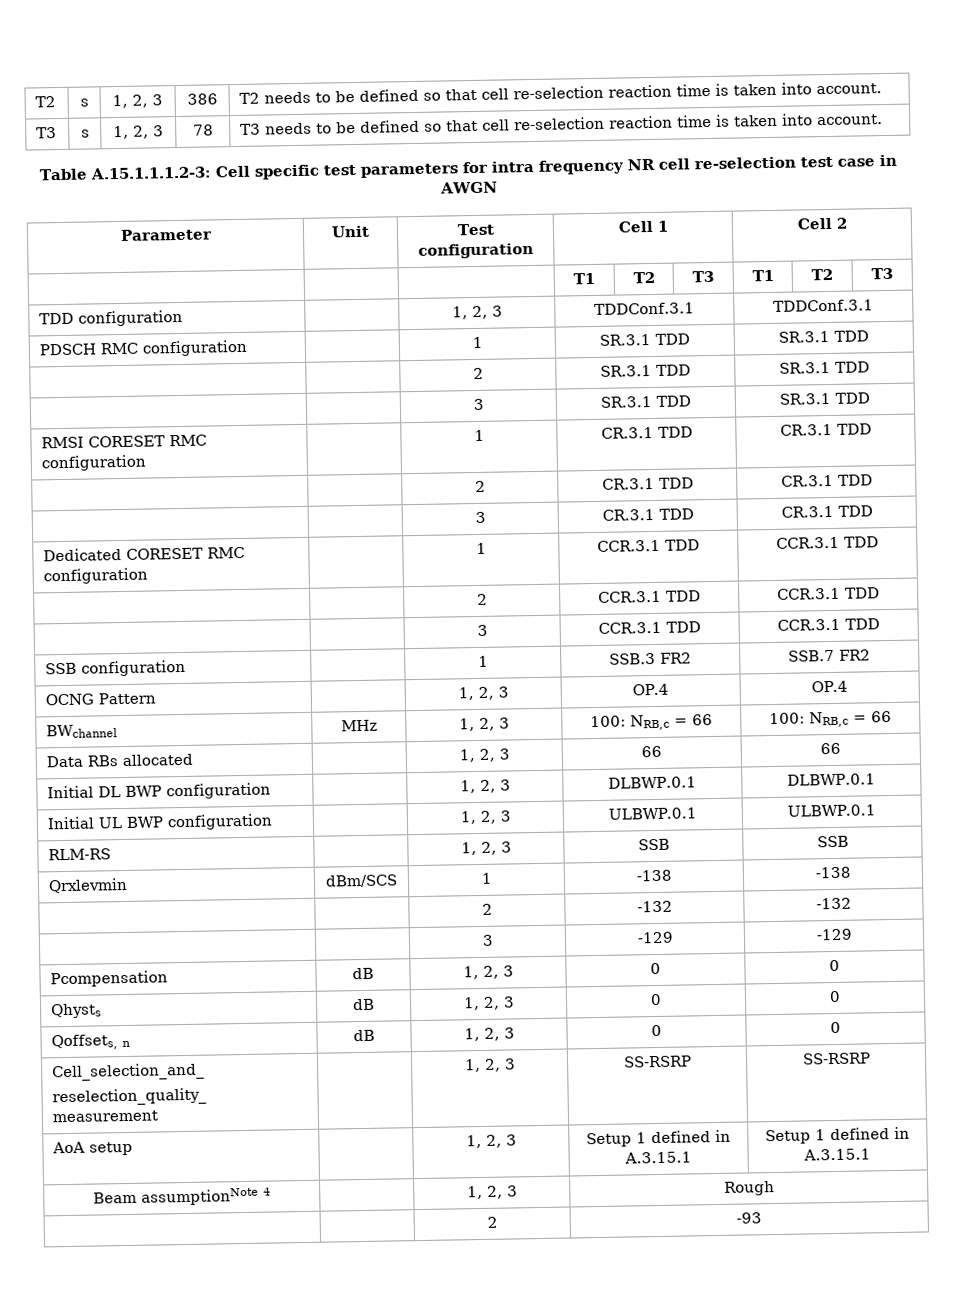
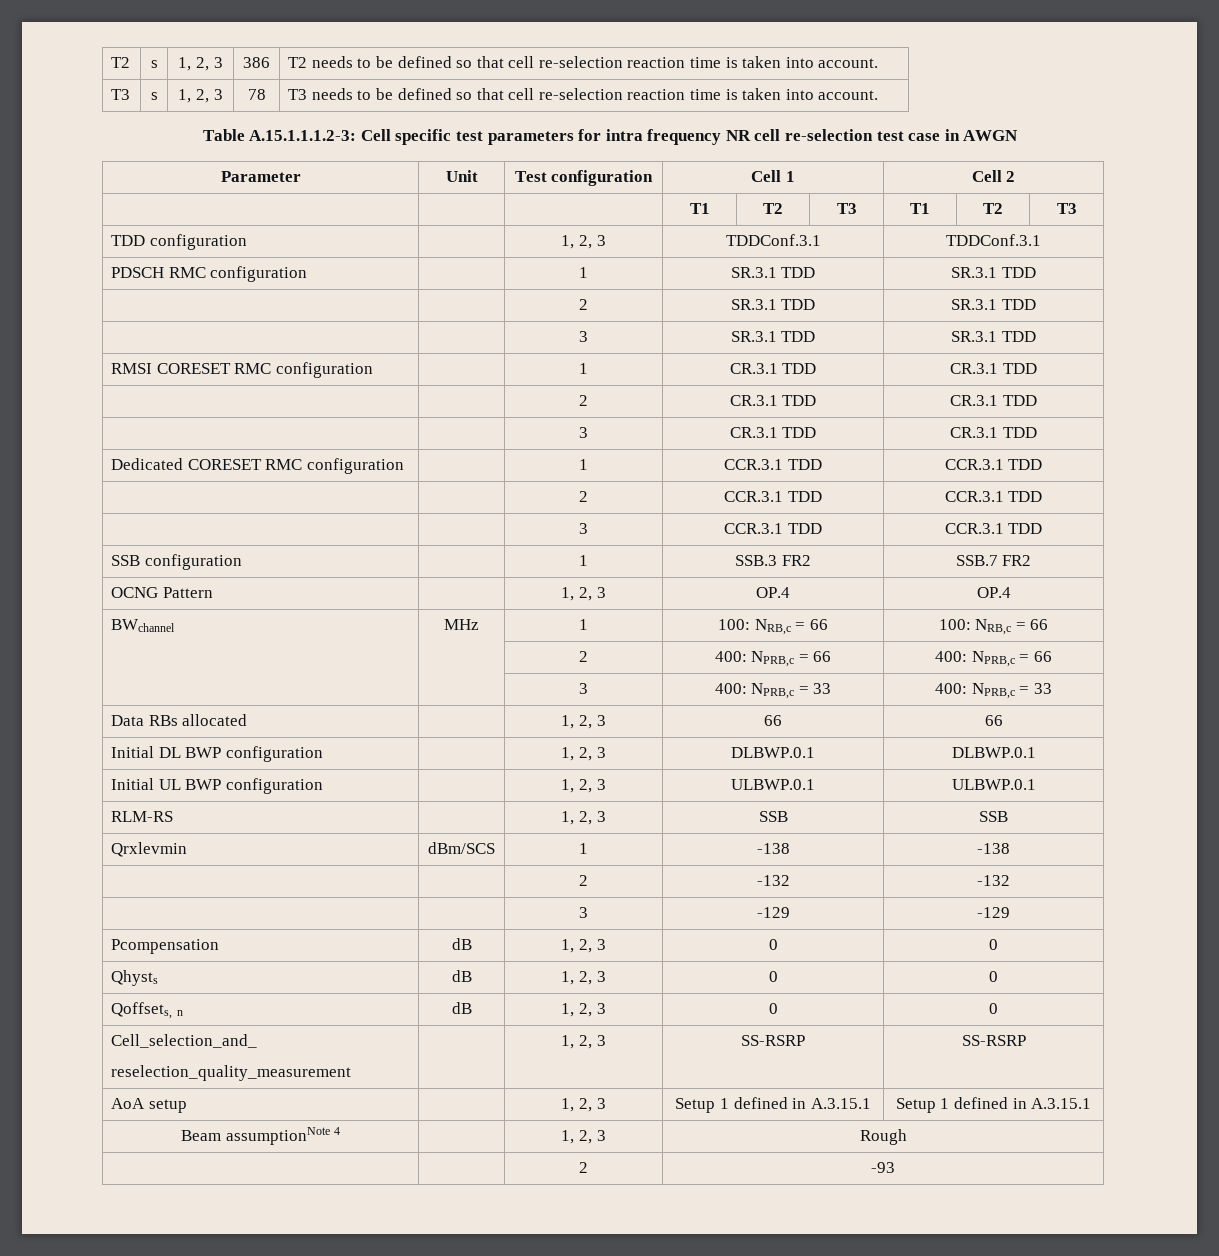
[458,717,510,732] 1, 2, 3 -> [579,619,588,630] 1
(892, 716) none -> [579,651,588,662] [714,651,832,667] [935,651,1052,667] [579,683,588,694] [714,683,832,699] [935,683,1052,699] // | | 2 | 400: NPRB,c = 66 | 400: NPRB,c = 66 // | | 3 | 400: NPRB,c = 33 | 400: NPRB,c = 33

